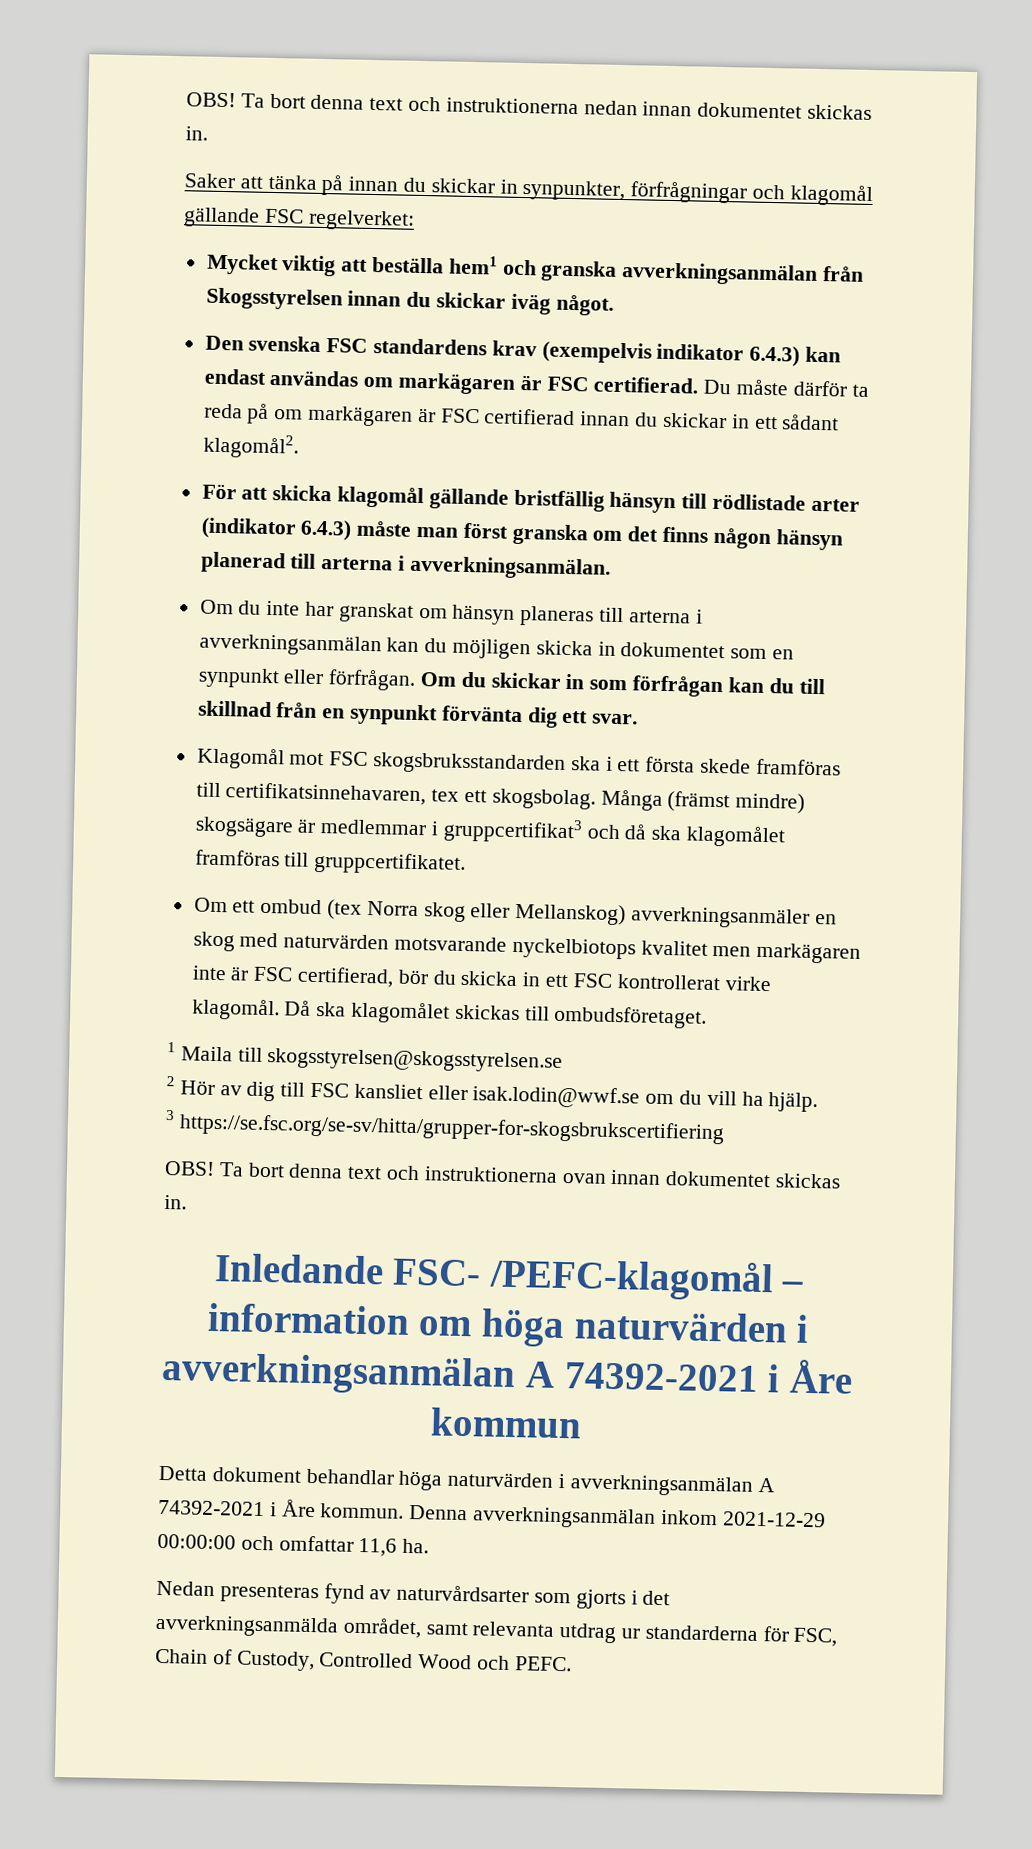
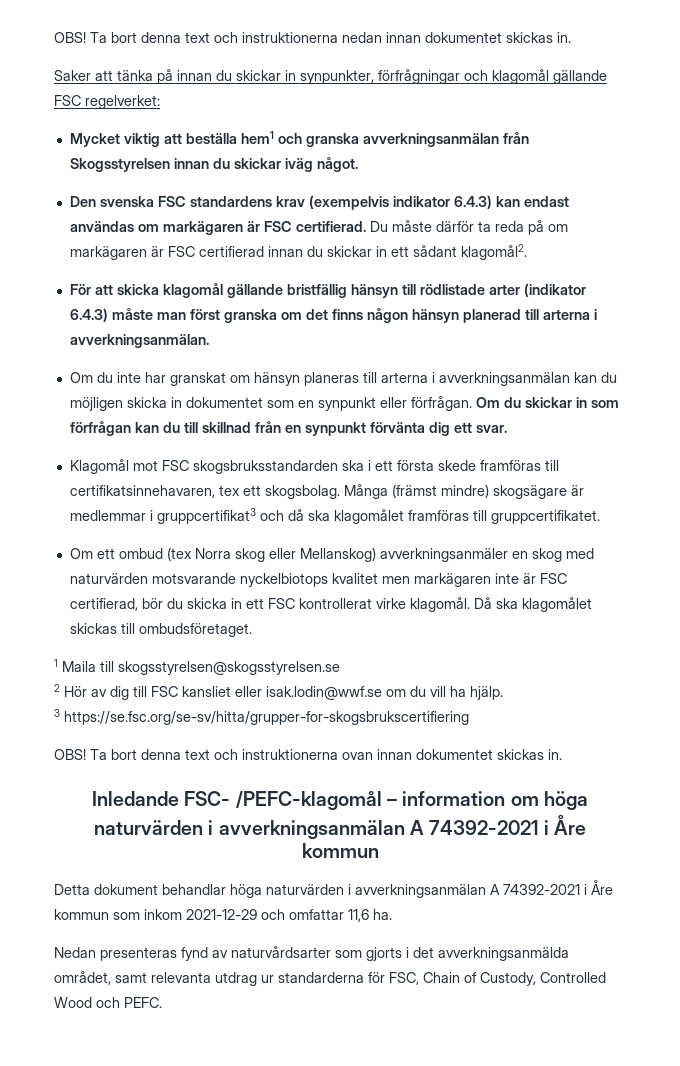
[320,1503,657,1529] kommun. Denna avverkningsanmälan -> [54,909,140,920] kommun som
[157,1533,236,1550] 00:00:00 -> (257, 914) none

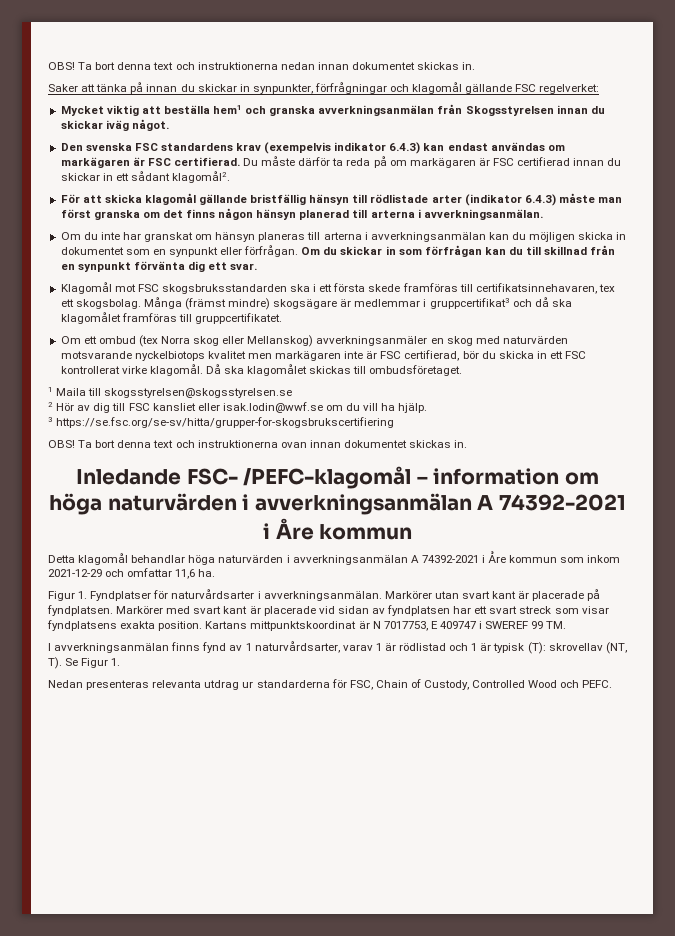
[94,884,158,895] dokument -> [78,553,129,565] klagomål
[54,946,569,961] [54,971,147,985] Nedan presenteras fynd av naturvårdsarter som gjorts i det avverkningsanmälda området, samt -> [48,589,601,601] [47,605,609,616] [47,620,567,631] [48,641,627,654] [48,657,121,669] [48,680,150,690] Figur 1. Fyndplatser för naturvårdsarter i avverkningsanmälan. Markörer utan svart kant är placerade på fyndplatsen. Markörer med svart kant är placerade vid sidan av fyndplatsen har ett svart streck som visar fyndplatsens exakta position. Kartans mittpunktskoordinat är N 7017753, E 409747 i SWEREF 99 TM. // I avverkningsanmälan finns fynd av 1 naturvårdsarter, varav 1 är rödlistad och 1 är typisk (T): skrovellav (NT, T). Se Figur 1. // Nedan presenteras

